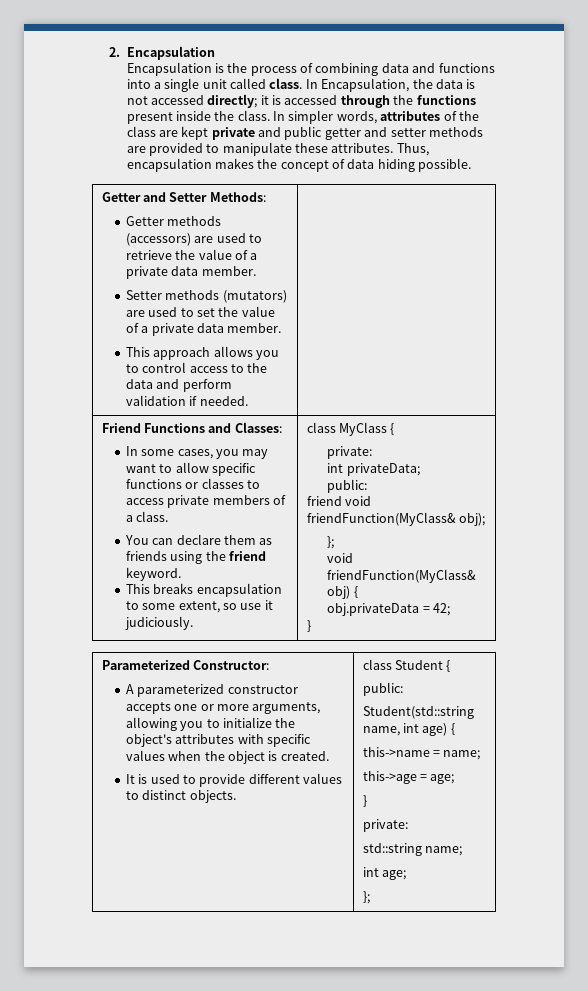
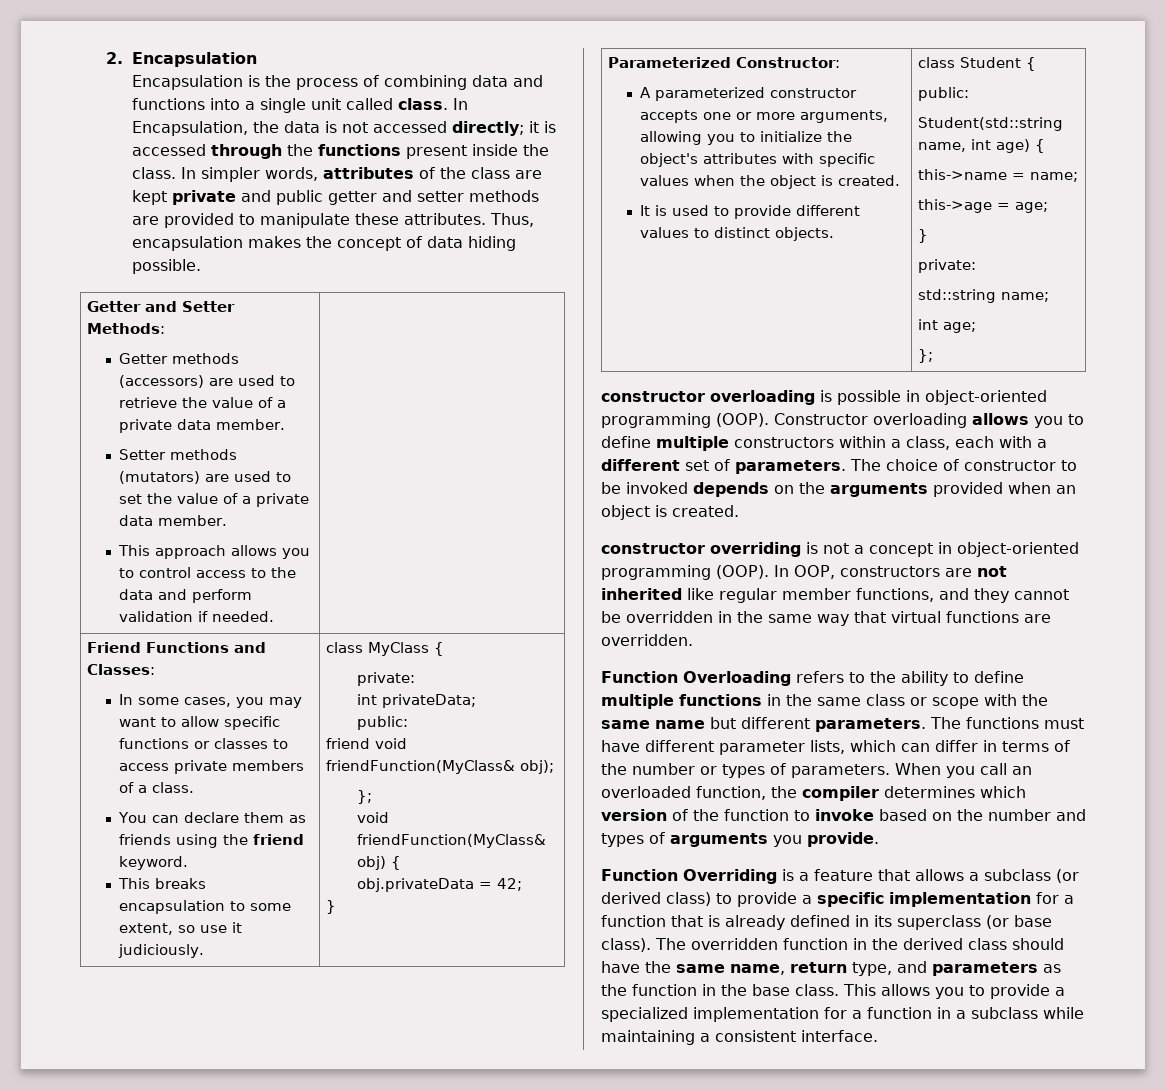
(370, 897) none -> [601,390,1047,405] [601,413,1084,428] [601,436,1047,451] [601,459,1077,474] [601,482,1076,497] [601,505,739,520] [601,542,1079,557] [601,565,1007,580] [601,588,1069,603] [601,611,1051,626] [601,634,693,646] [601,671,1024,686] [601,694,1048,709] [601,717,1084,732] [601,740,1070,755] [601,763,1032,778] [601,786,1026,801] [601,809,1086,821] [601,832,879,847] [601,869,1079,884] [601,892,1074,907] [601,915,1052,930] [601,938,1064,952] [601,961,1061,976] [601,984,1065,999] [601,1007,1084,1022] [601,1030,878,1045] // constructor overloading is possible in object-oriented programming (OOP). Constructor overloading allows you to define multiple constructors within a class, each with a different set of parameters. The choice of constructor to be invoked depends on the arguments provided when an object is created. // constructor overriding is not a concept in object-oriented programming (OOP). In OOP, constructors are not inherited like regular member functions, and they cannot be overridden in the same way that virtual functions are overridden. // Function Overloading refers to the ability to define multiple functions in the same class or scope with the same name but different parameters. The functions must have different parameter lists, which can differ in terms of the number or types of parameters. When you call an overloaded function, the compiler determines which version of the function to invoke based on the number and types of arguments you provide. // Function Overriding is a feature that allows a subclass (or derived class) to provide a specific implementation for a function that is already defined in its superclass (or base class). The overridden function in the derived class should have the same name, return type, and parameters as the function in the base class. This allows you to provide a specialized implementation for a function in a subclass while maintaining a consistent interface.

